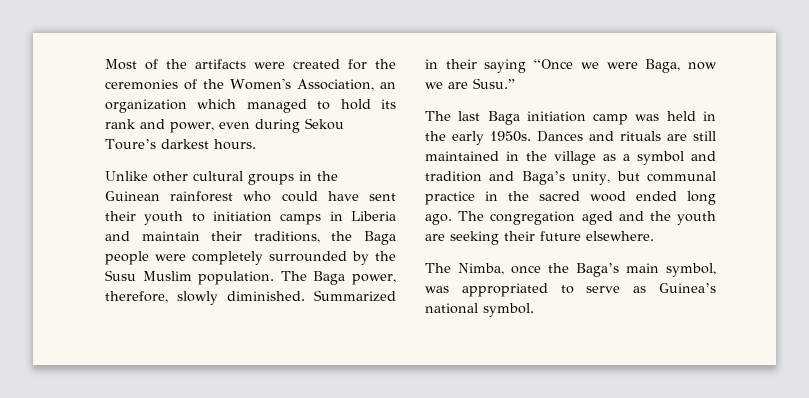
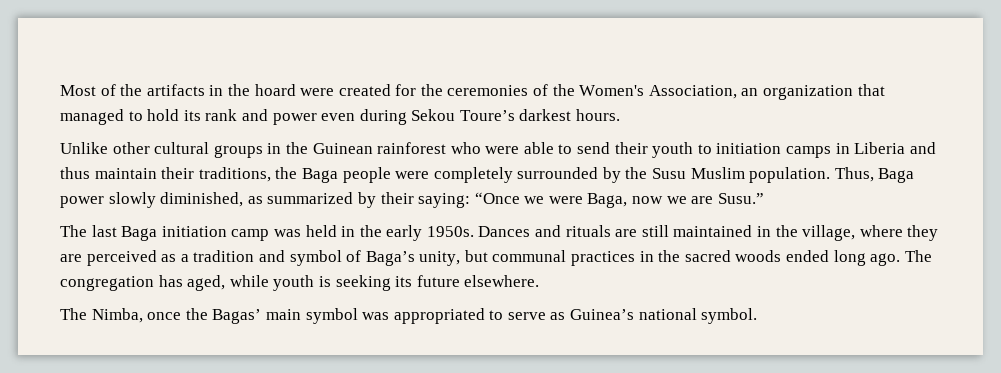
(246, 64) none -> [209,84,296,96] in the hoard
[197,99,237,109] which -> [857,84,885,96] that
[170,122,214,133] power, -> [272,113,317,125] power
[281,191,396,202] could have sent -> [485,142,611,154] were able to send
(130, 236) none -> [60,167,90,179] thus
[280,271,396,285] [105,290,396,305] [425,59,527,73] The Baga power, therefore, slowly diminished. Summarized in their saying -> [834,167,915,183] [60,192,471,208] Thus, Baga power slowly diminished, as summarized by their saying:
[554,151,716,165] [425,171,515,182] village as a symbol and tradition and -> [802,225,939,241] [60,250,362,266] village, where they are perceived as a tradition and symbol of
[425,191,475,205] practice -> [571,251,636,266] practices
[590,191,626,202] wood -> [735,250,782,262] woods
[581,211,716,225] [425,231,535,245] aged and the youth are seeking their -> [158,275,413,291] has aged, while youth is seeking its
[576,263,716,277] Baga’s main symbol, -> [212,308,358,324] Bagas’ main symbol

